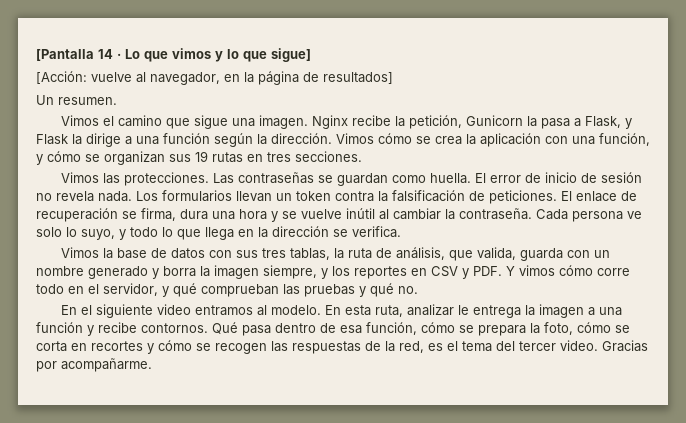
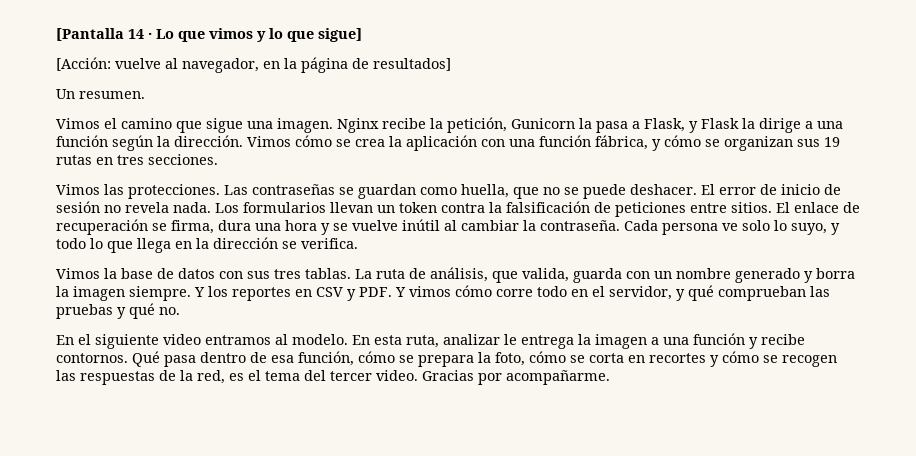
[599,133,650,146] función, -> [539,135,648,150] función fábrica,
[430,173,472,184] huella. -> [461,184,697,199] huella, que no se puede deshacer.
[489,190,557,204] peticiones. -> [615,202,772,217] peticiones entre sitios.
[290,248,345,260] tablas, la -> [305,268,372,279] tablas. La
[263,265,328,279] siempre, y -> [129,286,205,301] siempre. Y

